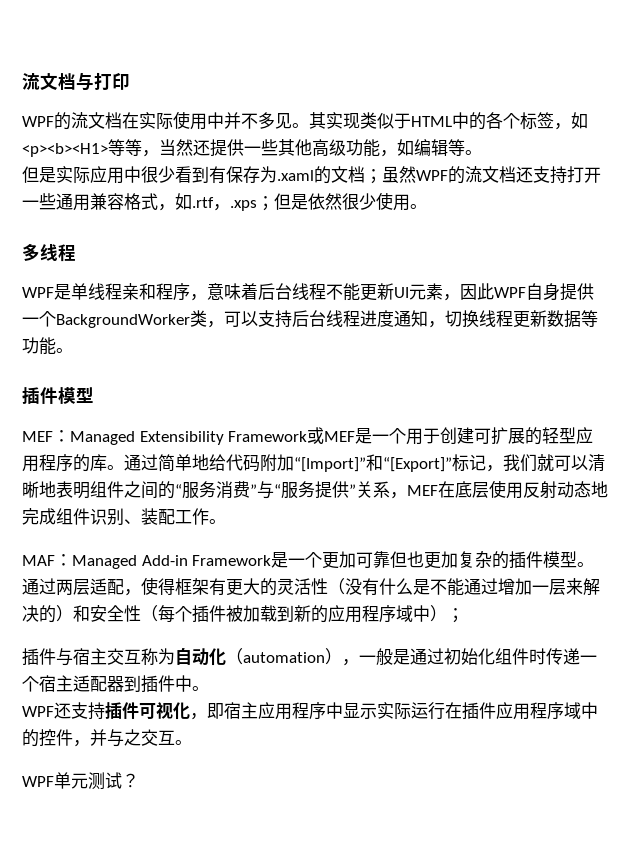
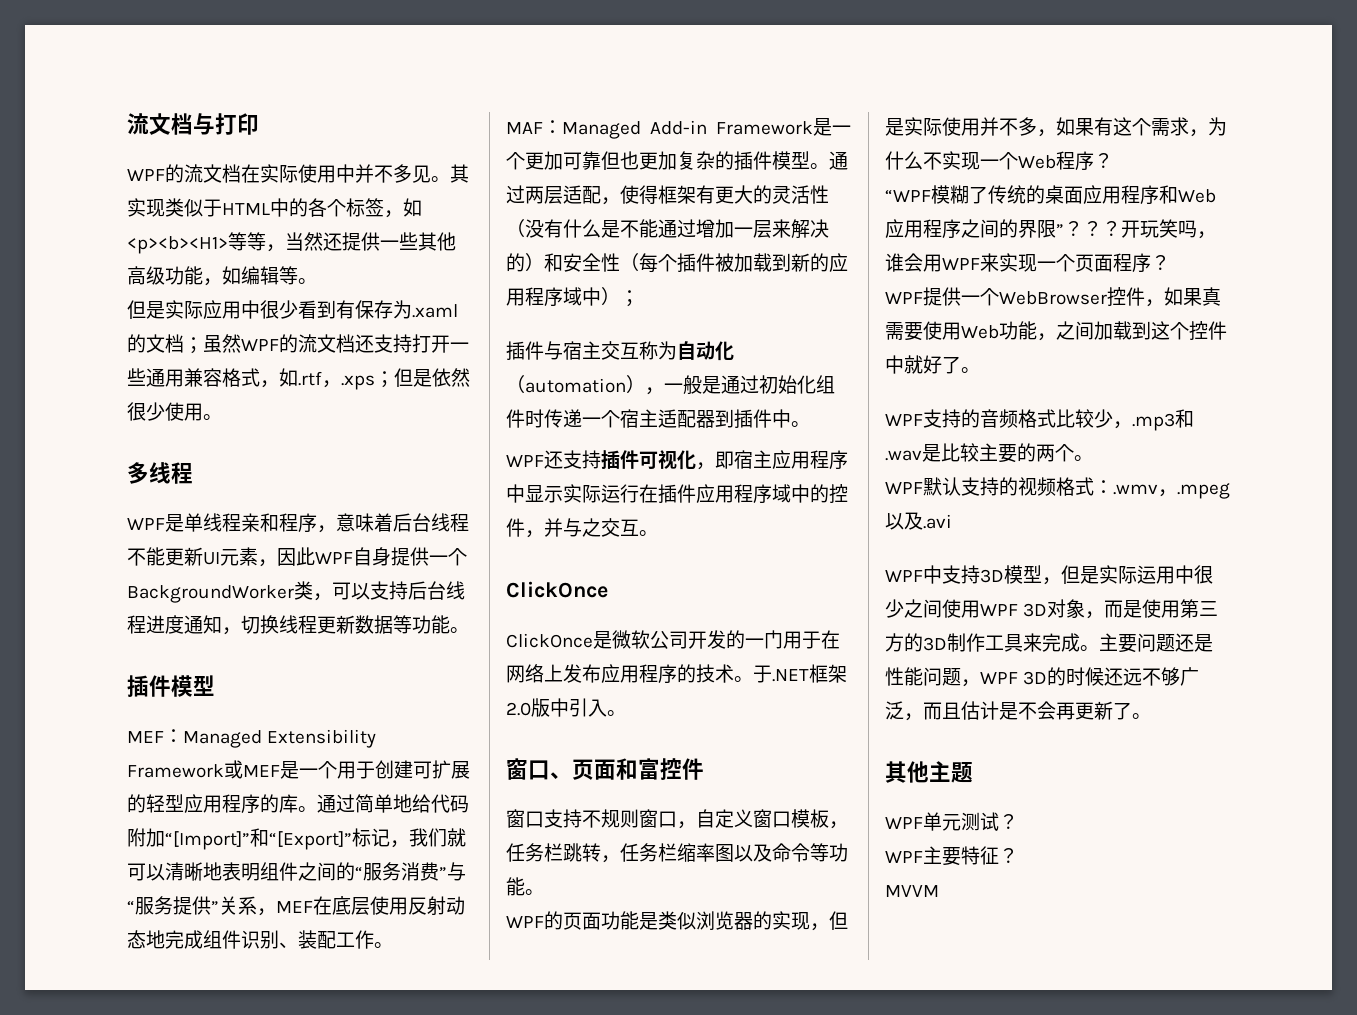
(192, 742) none -> [506,581,608,598] [506,630,840,649] [506,664,847,684] [506,698,626,717] [506,758,704,780] [506,809,848,829] [506,843,848,863] [506,877,544,896] [506,911,848,931] [885,117,1227,137] [885,151,1113,171] [885,185,1216,205] [885,219,1216,239] [885,253,1170,273] [885,287,1221,307] [885,321,1227,341] [885,355,980,374] [885,409,1194,431] [885,443,1093,463] [885,477,1230,499] [885,512,952,530] [885,565,1213,585] [885,599,1219,619] [885,633,1213,653] [885,667,1200,687] [885,701,1151,721] [885,761,973,783] // ClickOnce // ClickOnce是微软公司开发的一门用于在网络上发布应用程序的技术。于.NET框架2.0版中引入。 // 窗口、页面和富控件 // 窗口支持不规则窗口，自定义窗口模板，任务栏跳转，任务栏缩率图以及命令等功能。 // WPF的页面功能是类似浏览器的实现，但是实际使用并不多，如果有这个需求，为什么不实现一个Web程序？ // “WPF模糊了传统的桌面应用程序和Web应用程序之间的界限”？？？开玩笑吗，谁会用WPF来实现一个页面程序？ // WPF提供一个WebBrowser控件，如果真需要使用Web功能，之间加载到这个控件中就好了。 // WPF支持的音频格式比较少，.mp3和.wav是比较主要的两个。 // WPF默认支持的视频格式：.wmv，.mpeg以及.avi // WPF中支持3D模型，但是实际运用中很少之间使用WPF 3D对象，而是使用第三方的3D制作工具来完成。主要问题还是性能问题，WPF 3D的时候还远不够广泛，而且估计是不会再更新了。 // 其他主题
(139, 780) none -> [885,846,1018,866] [885,885,939,897] // WPF主要特征？ // MVVM

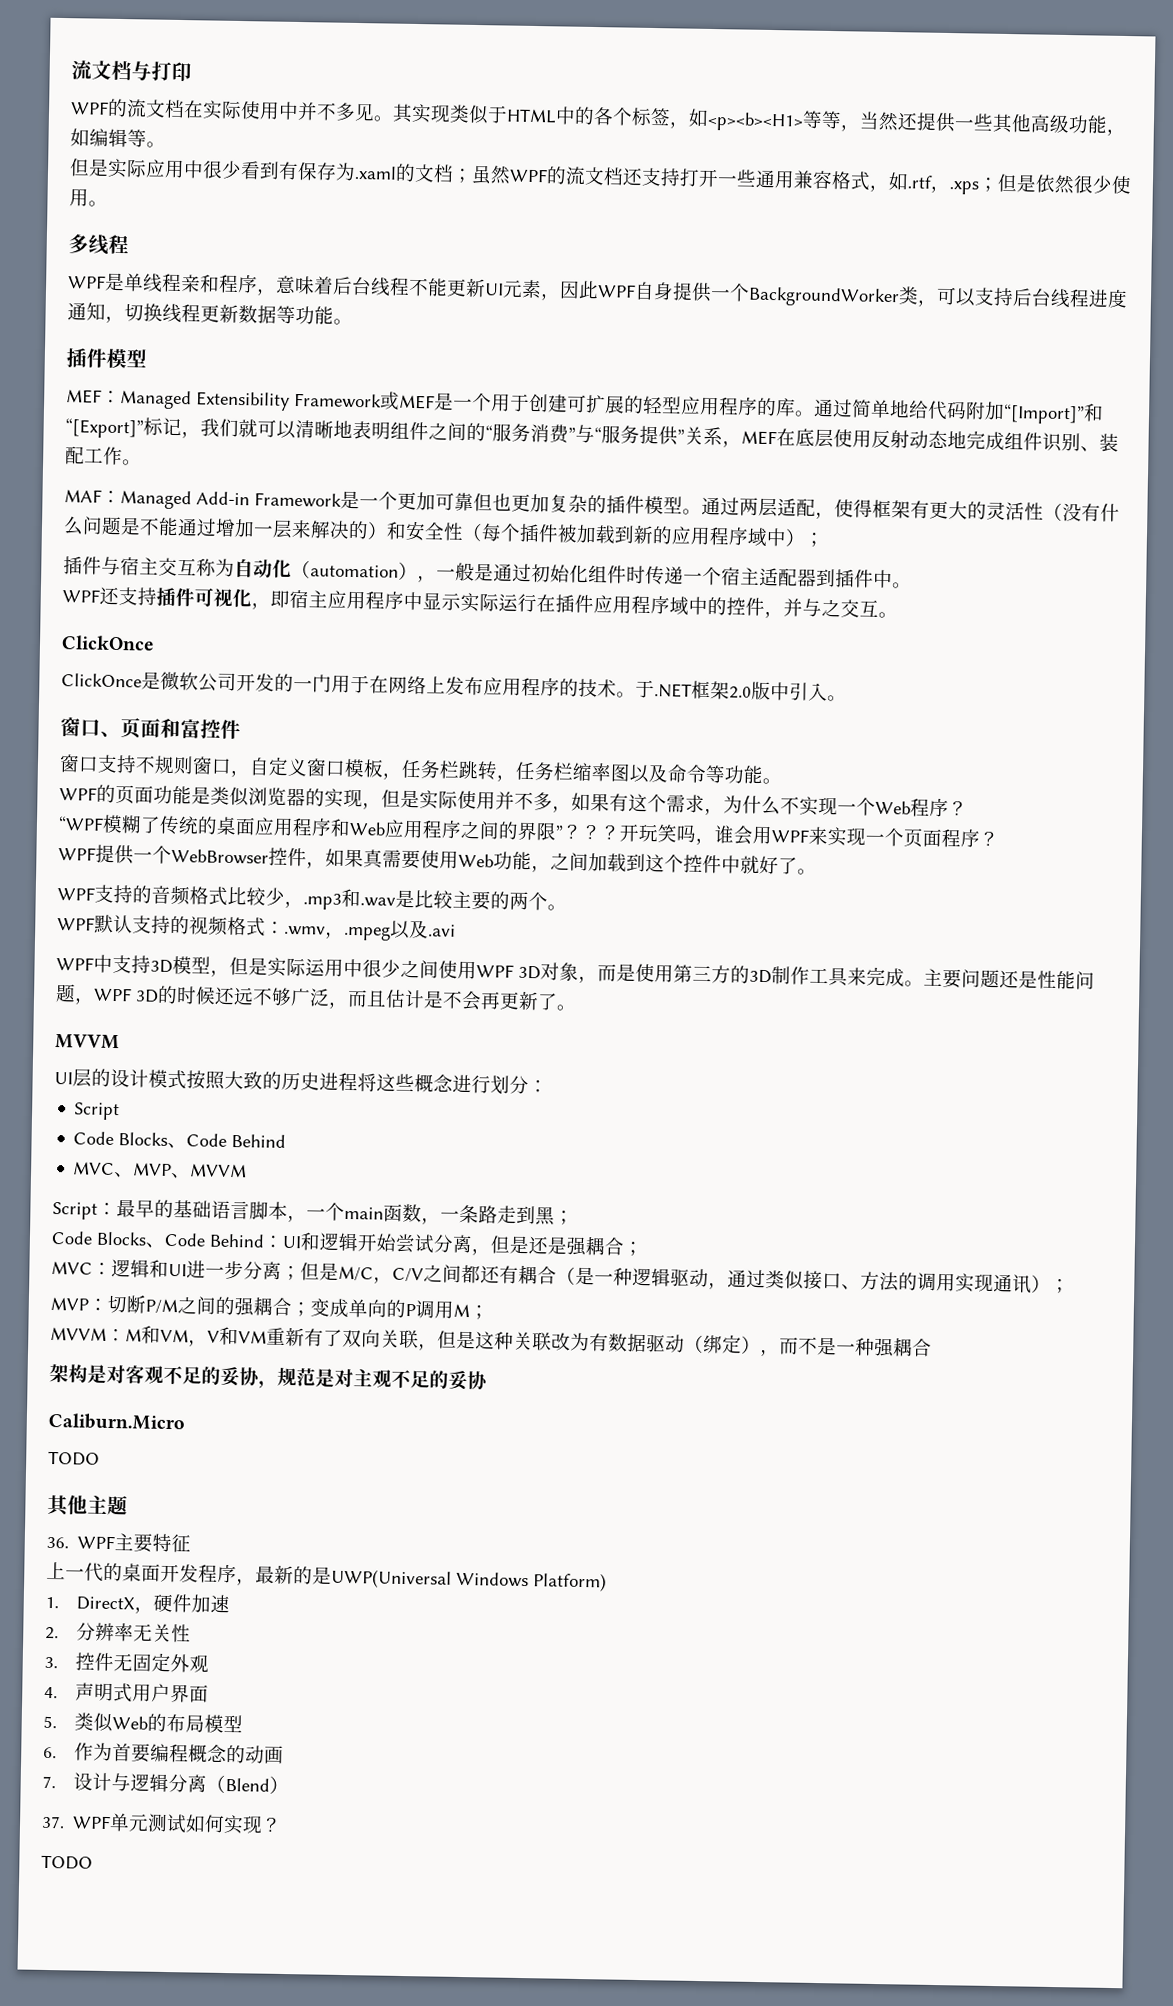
(601, 228) none -> [82,516,122,536] 问题
[885,761,973,783] 其他主题 // -> [55,1034,120,1050] [54,1068,548,1095] [73,1102,121,1121] [73,1131,287,1149] [73,1161,248,1179] [52,1199,574,1226] [51,1230,643,1257] [51,1258,1070,1294] [50,1294,489,1320] [50,1325,932,1358] [49,1363,488,1391] [48,1412,185,1431] [48,1450,100,1466] [47,1494,128,1517] [46,1533,192,1553] [46,1561,607,1592] [45,1593,231,1614] [45,1622,192,1643] [44,1652,210,1673] [44,1682,210,1703] [43,1712,244,1733] [43,1742,285,1764] [42,1772,290,1795] [41,1815,65,1829] MVVM // UI层的设计模式按照大致的历史进程将这些概念进行划分： // Script // Code Blocks、Code Behind // MVC、MVP、MVVM // Script：最早的基础语言脚本，一个main函数，一条路走到黑； // Code Blocks、Code Behind：UI和逻辑开始尝试分离，但是还是强耦合； // MVC：逻辑和UI进一步分离；但是M/C，C/V之间都还有耦合（是一种逻辑驱动，通过类似接口、方法的调用实现通讯）； // MVP：切断P/M之间的强耦合；变成单向的P调用M； // MVVM：M和VM，V和VM重新有了双向关联，但是这种关联改为有数据驱动（绑定），而不是一种强耦合 // 架构是对客观不足的妥协，规范是对主观不足的妥协 // Caliburn.Micro // TODO // 其他主题 // 36. WPF主要特征 // 上一代的桌面开发程序，最新的是UWP(Universal Windows Platform) // 1. DirectX，硬件加速 // 2.分辨率无关性 // 3.控件无固定外观 // 4.声明式用户界面 // 5.类似Web的布局模型 // 6.作为首要编程概念的动画 // 7.设计与逻辑分离（Blend） // 37.
[999,814,1018,829] [885,846,1018,866] [885,885,939,897] ？ // WPF主要特征？ // MVVM -> [185,1814,283,1835] [41,1854,93,1870] 如何实现？ // TODO

